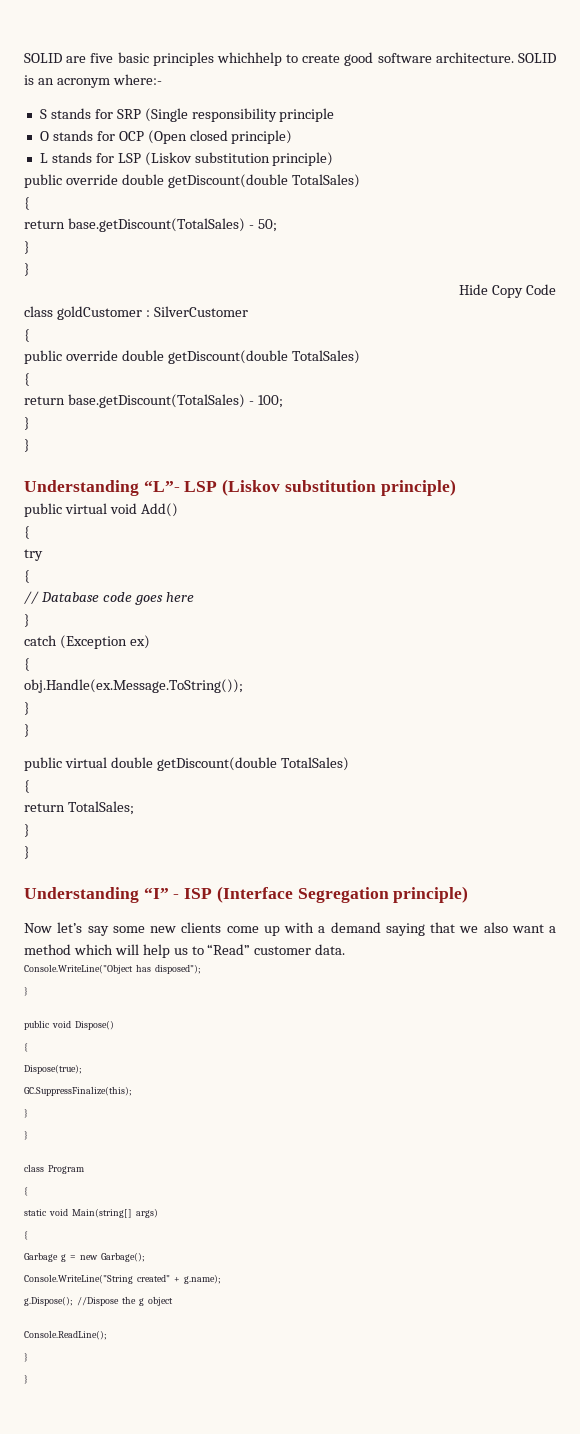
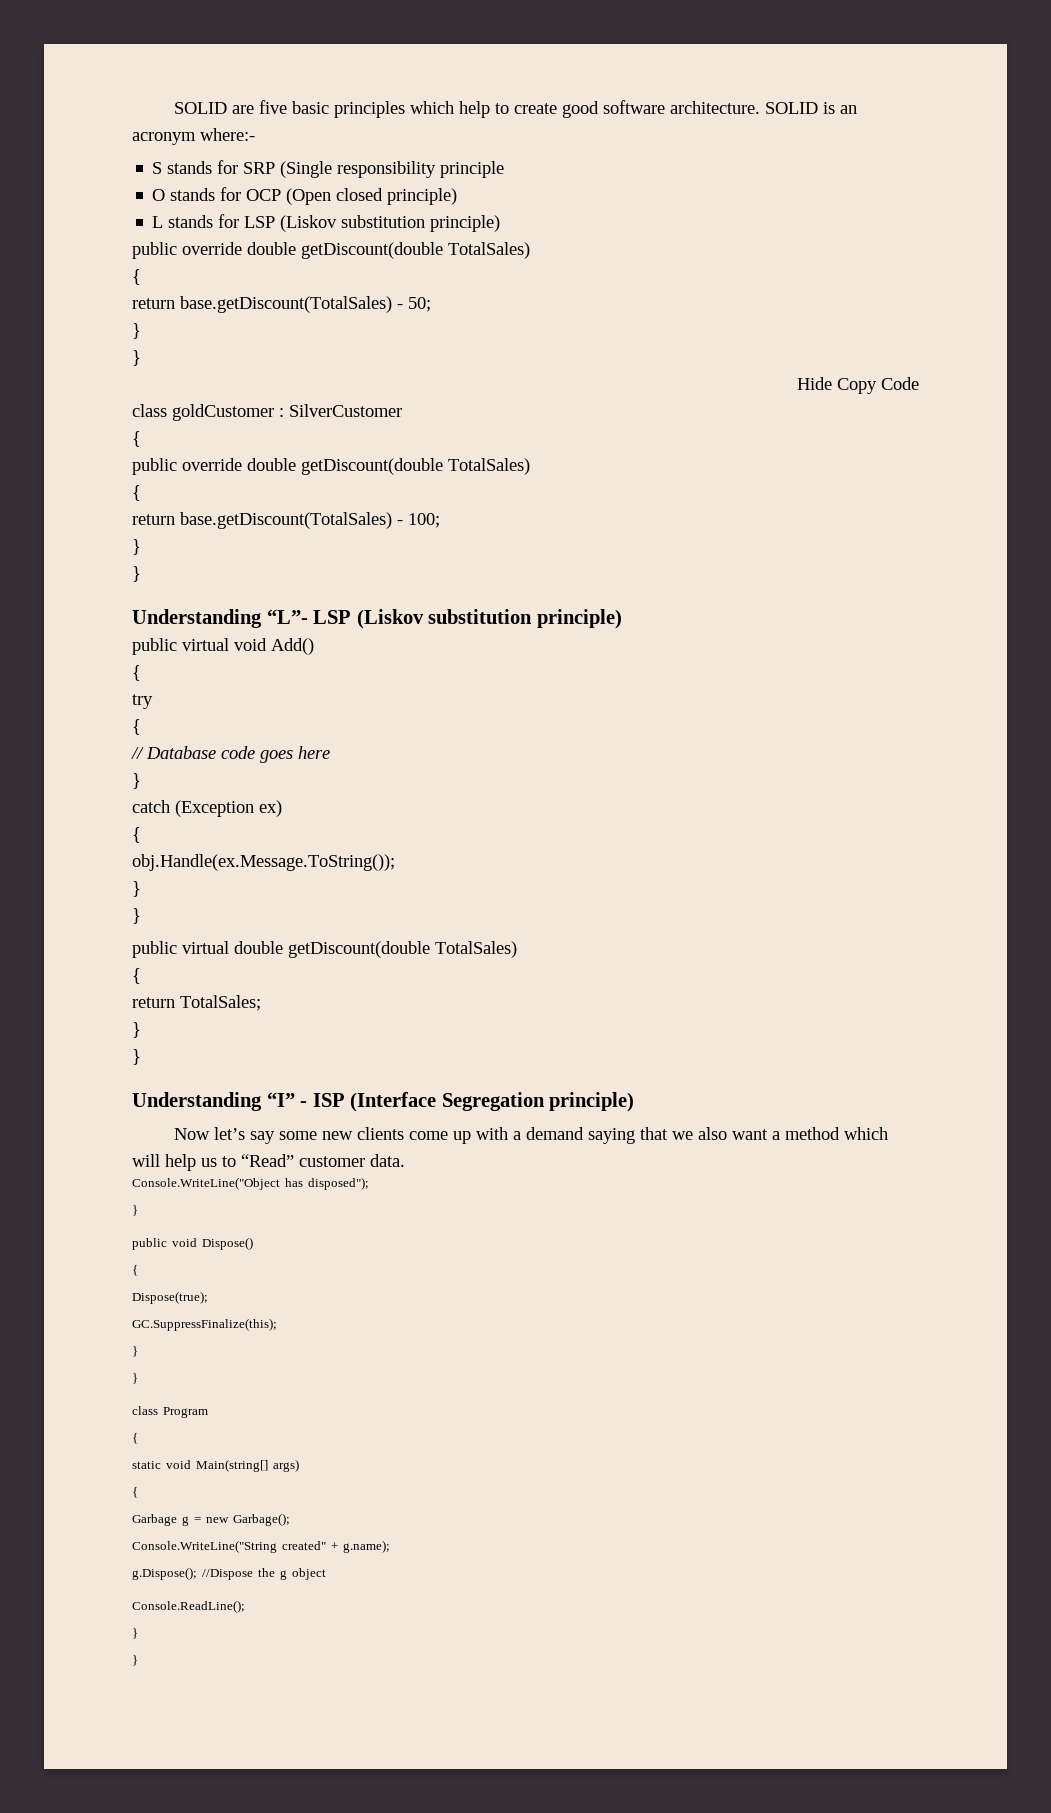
[216,52,282,66] whichhelp -> [409,101,490,118] which help

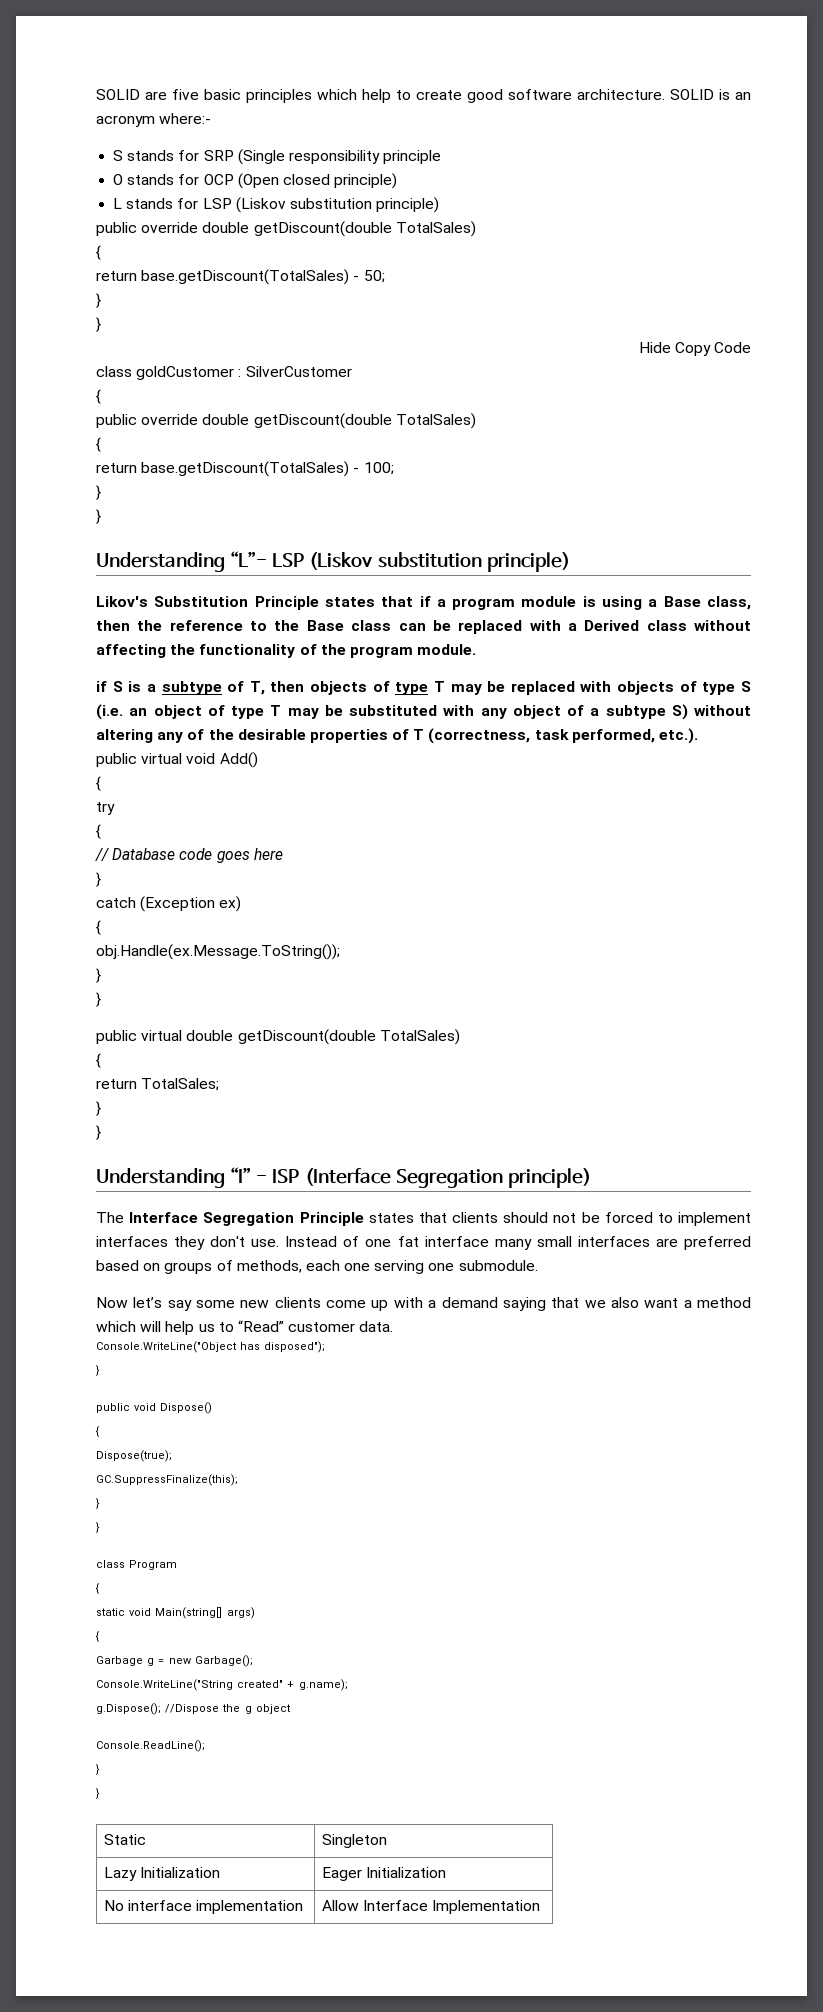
(622, 619) none -> [96,596,751,610] [96,620,751,634] [96,644,477,658] [96,681,752,695] [96,704,751,720] [96,728,699,744] // Likov's Substitution Principle states that if a program module is using a Base class, then the reference to the Base class can be replaced with a Derived class without affecting the functionality of the program module. // if S is a subtype of T, then objects of type T may be replaced with objects of type S (i.e. an object of type T may be substituted with any object of a subtype S) without altering any of the desirable properties of T (correctness, task performed, etc.).
(635, 1102) none -> [96,1212,751,1226] [96,1236,752,1250] [96,1260,538,1274] // The Interface Segregation Principle states that clients should not be forced to implement interfaces they don't use. Instead of one fat interface many small interfaces are preferred based on groups of methods, each one serving one submodule.
(138, 1660) none -> [103,1834,146,1845] [321,1834,387,1848] [103,1867,221,1881] [321,1867,447,1881] [103,1900,304,1914] [321,1900,541,1914] // Static | Singleton // Lazy Initialization | Eager Initialization // No interface implementation | Allow Interface Implementation

